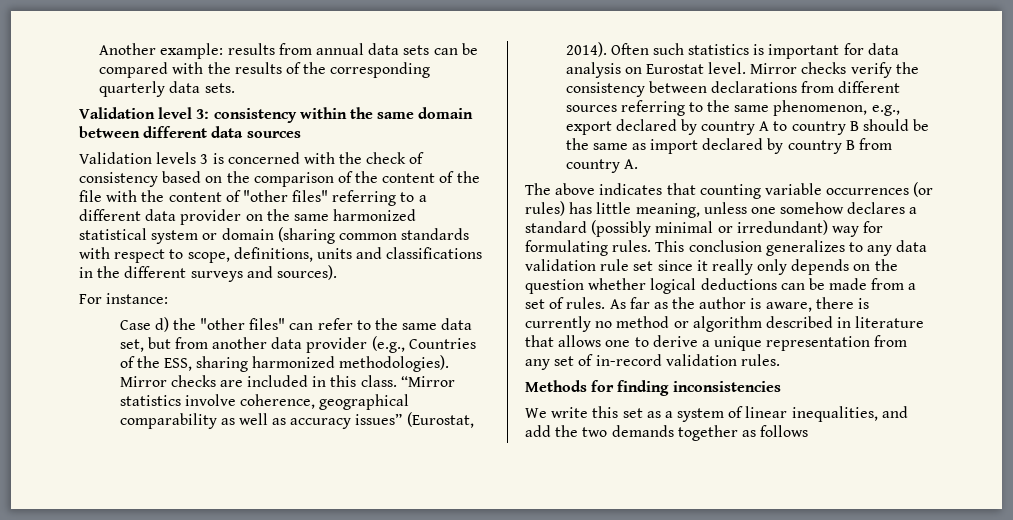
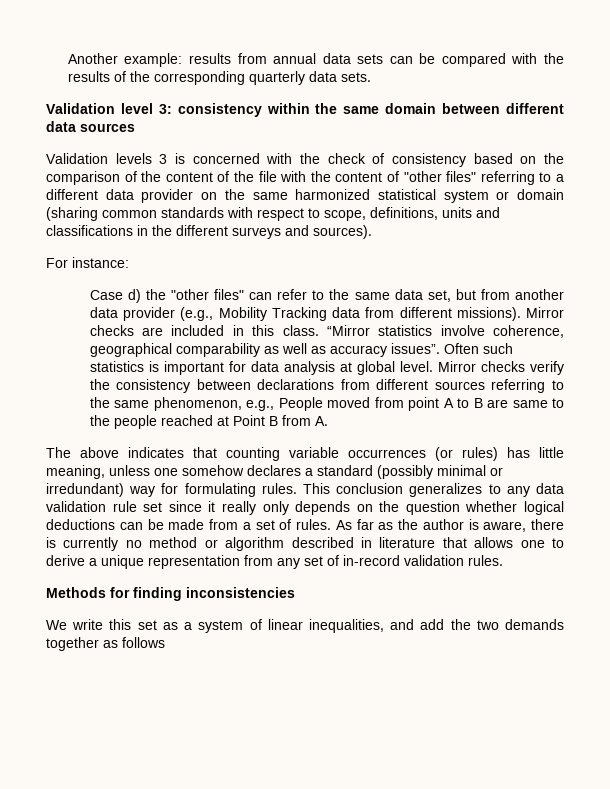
[408,338,476,349] [119,355,450,372] Countries of the ESS, sharing harmonized methodologies). -> [218,307,521,321] Mobility Tracking data from different missions).
[355,412,474,428] [565,42,607,57] issues” (Eurostat, 2014). -> [390,343,440,354] issues”.
[624,64,704,74] on Eurostat -> [339,361,395,375] at global
[565,119,930,135] [565,138,842,154] export declared by country A to country B should be the same as import declared by country -> [278,397,564,411] [89,415,265,429] People moved from point A to B are same to the people reached at Point
[565,159,620,173] country -> (311, 420) none

